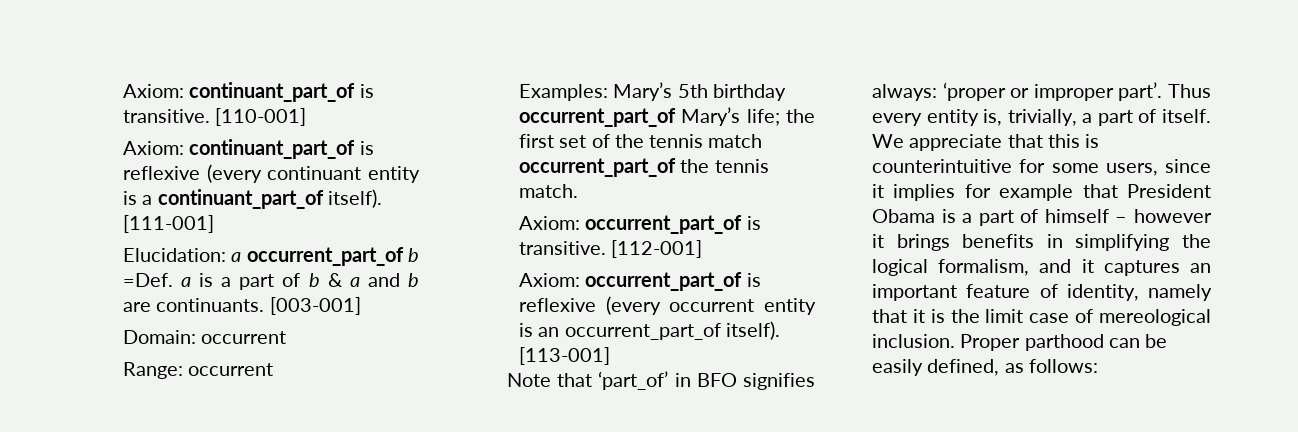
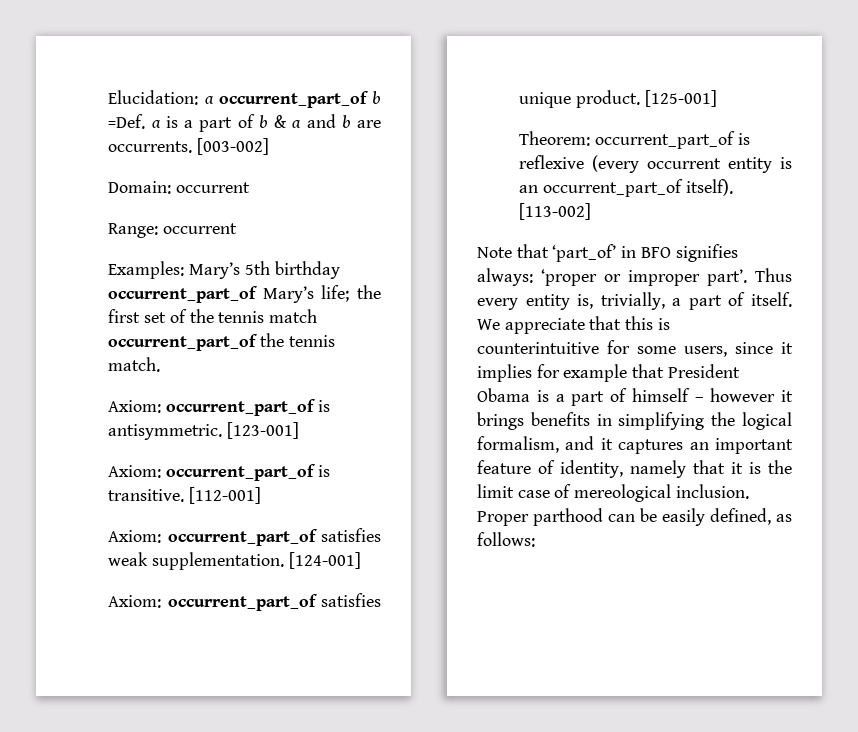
[122,82,374,102] [122,108,307,126] [122,139,374,159] [122,164,420,183] [122,189,382,209] [122,215,214,233] Axiom: continuant_part_of is transitive. [110-001] // Axiom: continuant_part_of is reflexive (every continuant entity is a continuant_part_of itself). [111-001] // -> (108, 97) none
[156,297,361,315] continuants. [003-001] -> [108,138,270,155] occurrents. [003-002]
(578, 191) none -> [108,399,330,416] [108,422,300,440] // Axiom: occurrent_part_of is antisymmetric. [123-001]
(743, 281) none -> [321,528,381,542] [108,552,361,570] [108,593,381,611] [519,90,717,108] [519,131,736,149] satisfies weak supplementation. [124-001] // Axiom: occurrent_part_of satisfies unique product. [125-001] // Theorem: occurrent_part_of
[518,347,610,365] [113-001] -> [519,203,592,220] [113-002]

